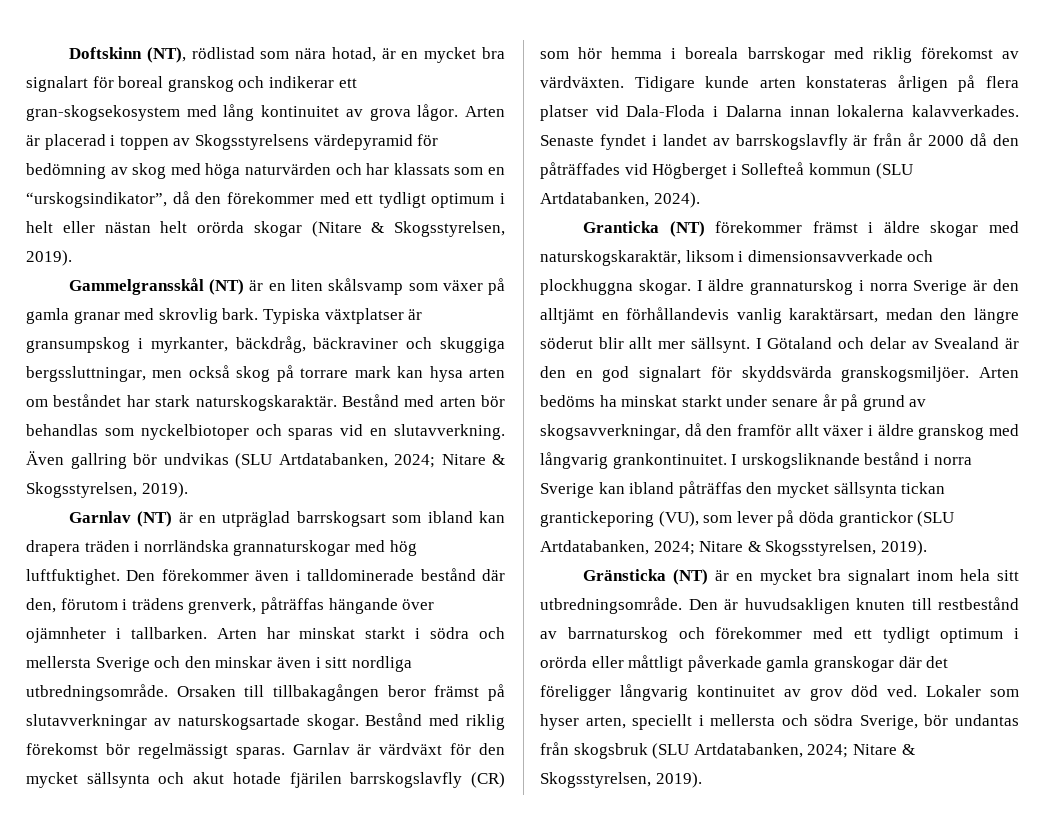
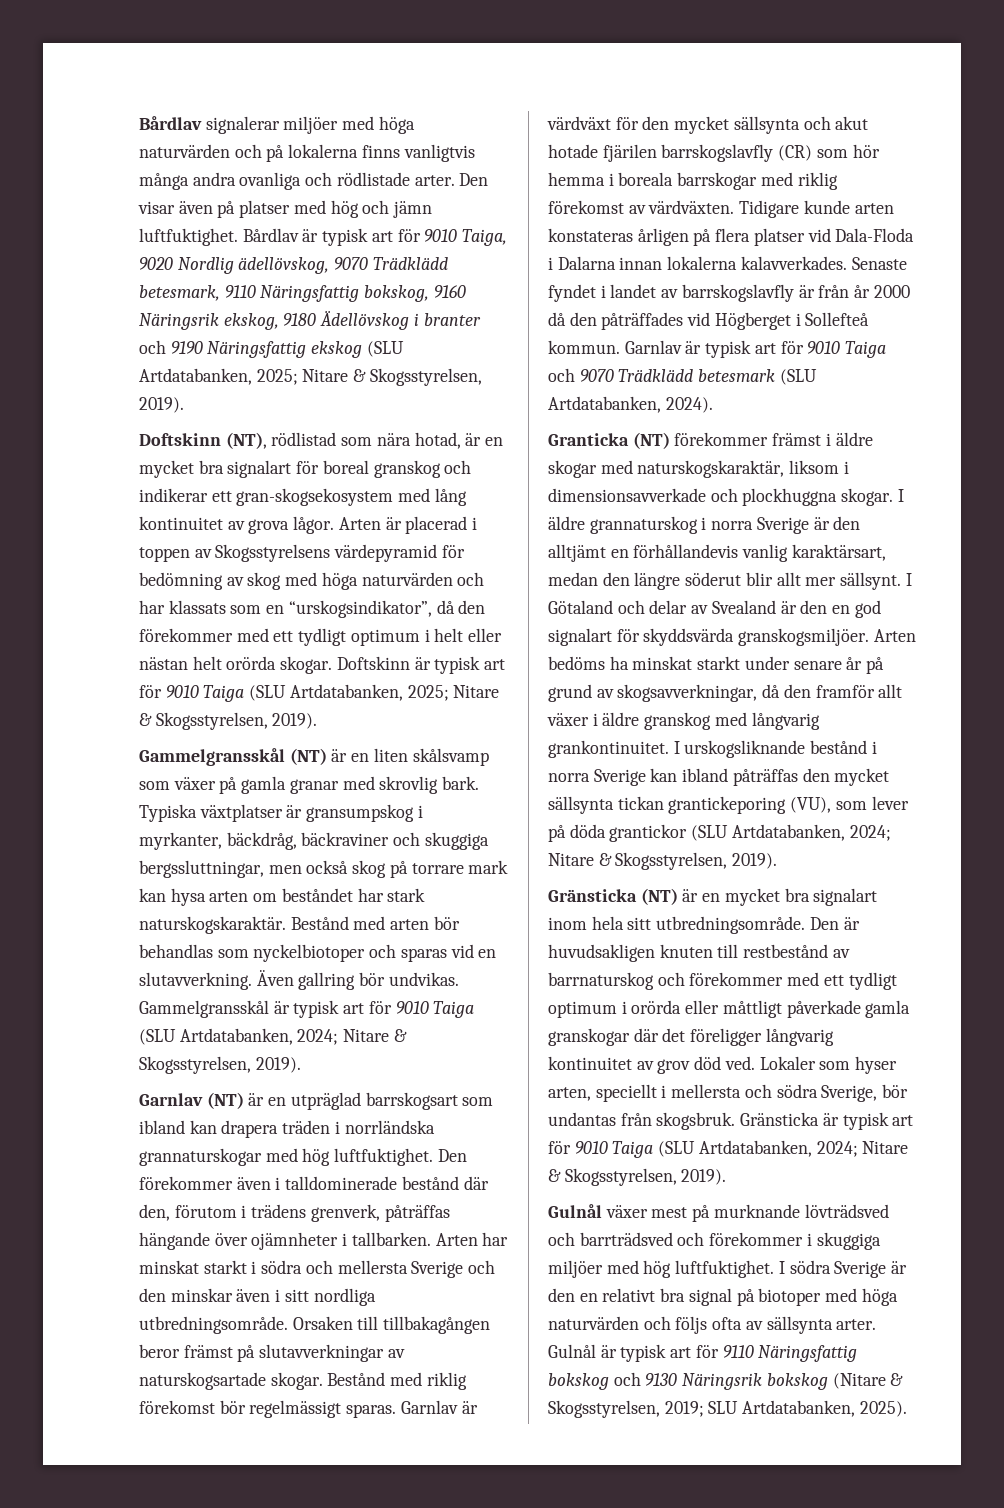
(68, 53) none -> [139,116,415,134] [139,144,475,162] [139,172,489,190] [138,200,433,218] [139,228,508,246] [139,257,448,274] [139,285,466,302] [139,311,481,330] [139,340,404,358] [139,368,482,386] [139,397,184,413] Bårdlav signalerar miljöer med höga naturvärden och på lokalerna finns vanligtvis många andra ovanliga och rödlistade arter. Den visar även på platser med hög och jämn luftfuktighet. Bårdlav är typisk art för 9010 Taiga, 9020 Nordlig ädellövskog, 9070 Trädklädd betesmark, 9110 Näringsfattig bokskog, 9160 Näringsrik ekskog, 9180 Ädellövskog i branter och 9190 Näringsfattig ekskog (SLU Artdatabanken, 2025; Nitare & Skogsstyrelsen, 2019). //
[253,221,362,237] skogar (Nitare -> [280,656,506,674] [139,684,500,702] skogar. Doftskinn är typisk art för 9010 Taiga (SLU Artdatabanken, 2025; Nitare
[163,453,229,465] undvikas -> [388,972,459,986] [139,1000,475,1018] undvikas. Gammelgransskål är typisk art för 9010 Taiga
[808,163,871,175] kommun -> [548,340,887,358] [548,368,776,382] kommun. Garnlav är typisk art för 9010 Taiga och 9070 Trädklädd betesmark
[573,743,915,759] [540,772,702,788] skogsbruk (SLU Artdatabanken, 2024; Nitare & Skogsstyrelsen, 2019). -> [656,1112,914,1130] [548,1140,909,1158] [548,1168,727,1186] [548,1204,889,1222] [548,1232,881,1250] [548,1260,908,1278] [548,1288,898,1306] [548,1316,877,1334] [548,1344,858,1362] [548,1372,904,1390] [548,1400,907,1418] skogsbruk. Gränsticka är typisk art för 9010 Taiga (SLU Artdatabanken, 2024; Nitare & Skogsstyrelsen, 2019). // Gulnål växer mest på murknande lövträdsved och barrträdsved och förekommer i skuggiga miljöer med hög luftfuktighet. I södra Sverige är den en relativt bra signal på biotoper med höga naturvärden och följs ofta av sällsynta arter. Gulnål är typisk art för 9110 Näringsfattig bokskog och 9130 Näringsrik bokskog (Nitare & Skogsstyrelsen, 2019; SLU Artdatabanken, 2025).

